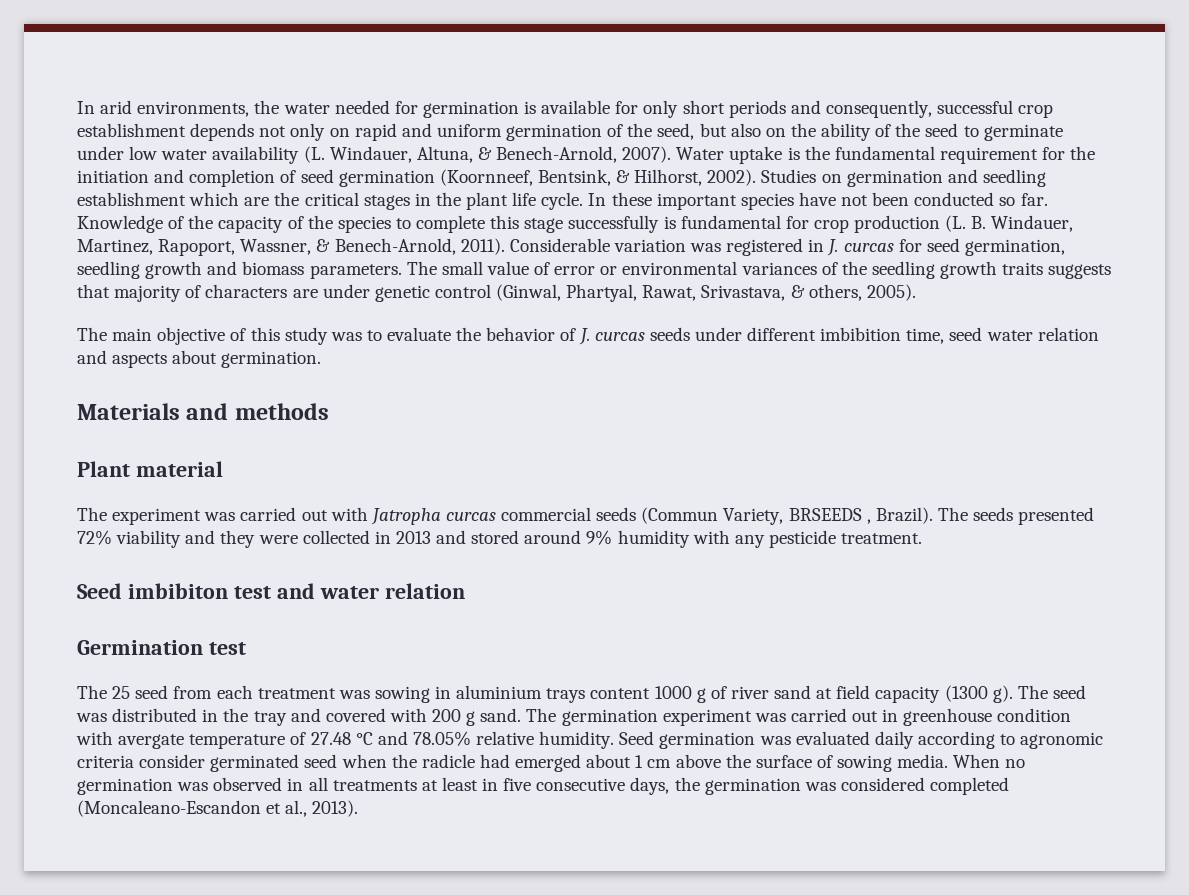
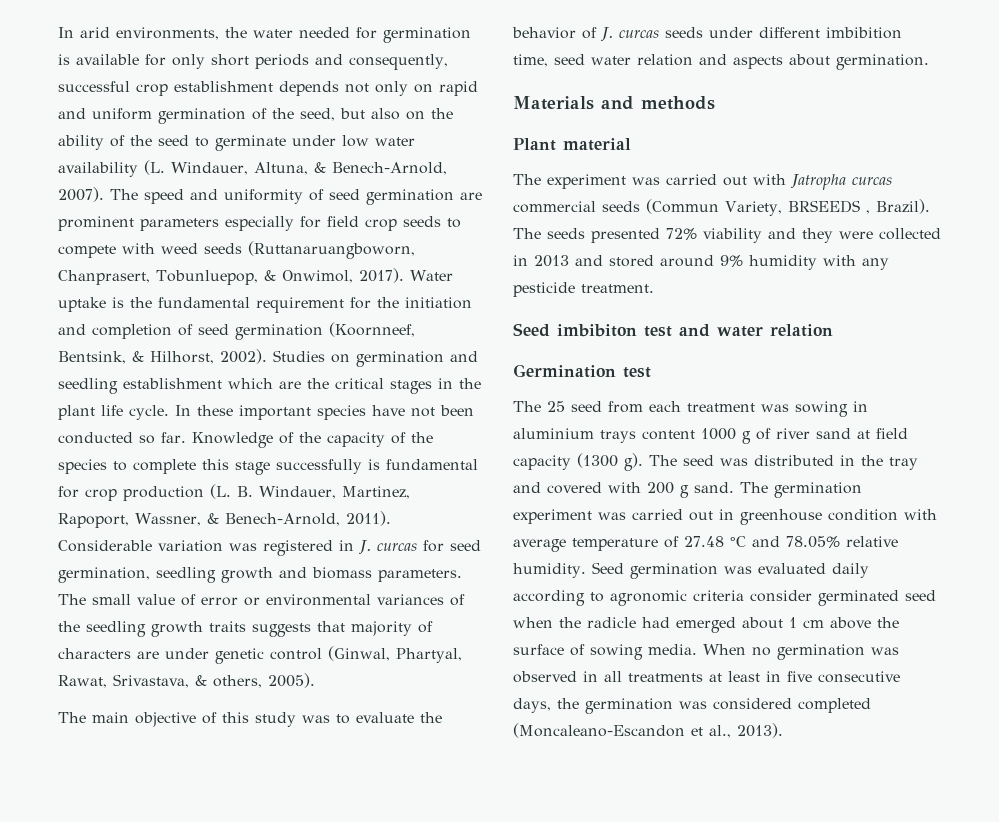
(672, 154) none -> [110,189,482,205] [58,216,461,231] [58,241,415,259] [58,268,404,285] The speed and uniformity of seed germination are prominent parameters especially for field crop seeds to compete with weed seeds (Ruttanaruangboworn, Chanprasert, Tobunluepop, & Onwimol, 2017).
[118,734,185,749] avergate -> [513,539,566,552] average

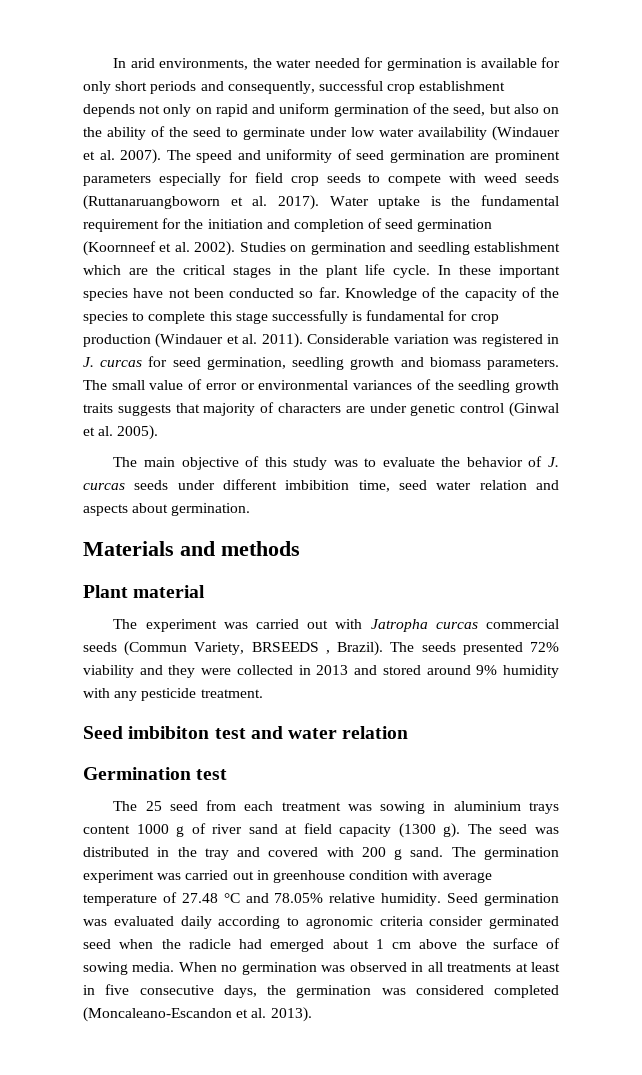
[144,160,447,175] (L. Windauer, Altuna, & Benech-Arnold, -> [492,126,560,141] [83,150,115,160] (Windauer et al.
[248,241,415,259] [58,270,353,285] (Ruttanaruangboworn, Chanprasert, Tobunluepop, & Onwimol, -> [83,195,268,210] (Ruttanaruangboworn et al.
[329,322,415,337] [58,351,214,364] (Koornneef, Bentsink, & Hilhorst, -> [83,241,190,256] (Koornneef et al.
[210,484,410,499] [58,513,340,528] (L. B. Windauer, Martinez, Rapoport, Wassner, & Benech-Arnold, -> [155,333,258,348] (Windauer et al.
[328,646,462,663] [58,674,262,688] (Ginwal, Phartyal, Rawat, Srivastava, & others, -> [509,402,559,417] [83,426,114,436] (Ginwal et al.
[709,725,731,738] al., -> [251,1008,267,1018] al.

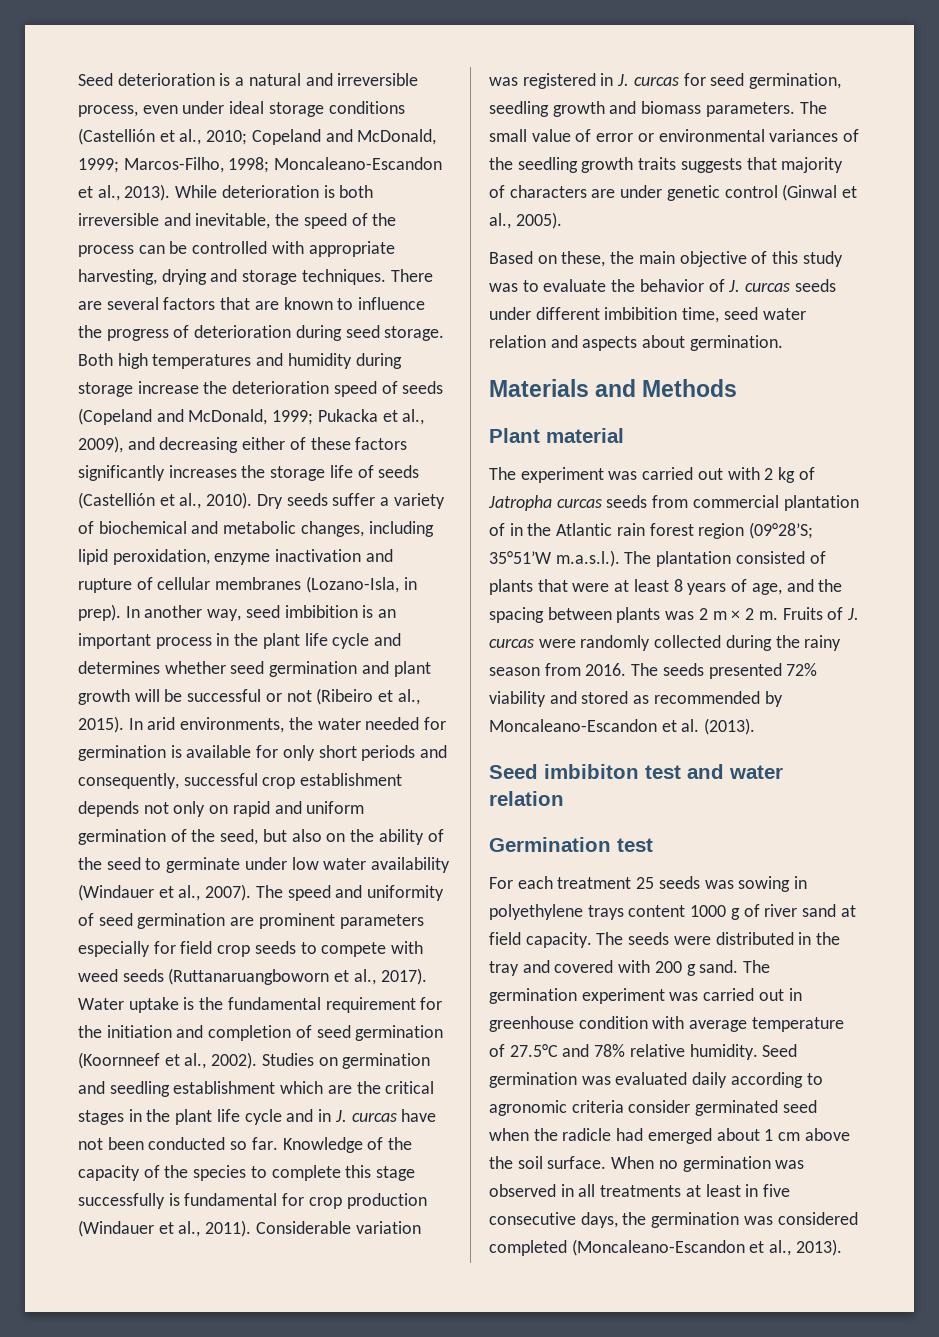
(113, 63) none -> [78,73,419,86] [78,101,405,117] [78,128,437,145] [78,157,443,173] [78,184,374,201] [78,213,397,229] [78,241,395,257] [78,269,433,285] [78,297,426,310] [78,325,445,341] [78,353,402,369] [78,381,444,397] [78,408,425,425] [78,436,408,453] [78,465,420,481] [78,492,445,509] [78,521,434,537] [78,549,393,565] [78,576,417,593] [78,604,397,621] [78,633,402,649] [78,661,431,677] [78,688,420,705] [78,716,124,733] Seed deterioration is a natural and irreversible process, even under ideal storage conditions (Castellión et al., 2010; Copeland and McDonald, 1999; Marcos-Filho, 1998; Moncaleano-Escandon et al., 2013). While deterioration is both irreversible and inevitable, the speed of the process can be controlled with appropriate harvesting, drying and storage techniques. There are several factors that are known to influence the progress of deterioration during seed storage. Both high temperatures and humidity during storage increase the deterioration speed of seeds (Copeland and McDonald, 1999; Pukacka et al., 2009), and decreasing either of these factors significantly increases the storage life of seeds (Castellión et al., 2010). Dry seeds suffer a variety of biochemical and metabolic changes, including lipid peroxidation, enzyme inactivation and rupture of cellular membranes (Lozano-Isla, in prep). In another way, seed imbibition is an important process in the plant life cycle and determines whether seed germination and plant growth will be successful or not (Ribeiro et al., 2015).
[99,150,115,160] al. -> [178,885,201,901] al.,
[252,196,268,206] al. -> [353,969,376,985] al.,
[174,242,190,252] al. -> [184,1053,207,1069] al.,
[393,265,560,278] [83,288,128,301] cycle. In these important species -> [244,1109,397,1125] cycle and in J. curcas
[242,334,258,344] al. -> [178,1221,201,1237] al.,
[98,426,114,436] al. -> [489,213,511,229] al.,
[113,457,138,467] The -> [489,251,635,267] Based on these, the
[221,541,300,556] methods -> [642,379,738,397] Methods
[370,619,559,632] [83,641,384,656] Jatropha curcas commercial seeds (Commun Variety, BRSEEDS , Brazil). -> [764,467,815,483] [488,495,859,511] [489,522,814,539] [489,550,826,567] [489,579,843,595] [489,607,859,623] [489,635,842,651] [489,663,627,676] 2 kg of Jatropha curcas seeds from commercial plantation of in the Atlantic rain forest region (09°28’S; 35°51’W m.a.s.l.). The plantation consisted of plants that were at least 8 years of age, and the spacing between plants was 2 m × 2 m. Fruits of J. curcas were randomly collected during the rainy season from 2016.
[168,665,559,678] [83,688,263,701] they were collected in 2013 and stored around 9% humidity with any pesticide treatment. -> [581,691,783,707] [489,718,756,735] stored as recommended by Moncaleano-Escandon et al. (2013).
[113,800,341,811] The 25 seed from each treatment -> [489,876,700,889] For each treatment 25 seeds
[453,801,521,811] aluminium -> [489,904,583,920] polyethylene
[339,823,559,838] capacity (1300 g). The seed was -> [525,932,711,948] capacity. The seeds were
[181,893,324,903] 27.48 °C and 78.05% -> [509,1044,626,1057] 27.5°C and 78%
[492,938,560,949] [83,962,175,975] surface of sowing media. -> [517,1156,607,1169] soil surface.
[251,1008,267,1018] al. -> [769,1240,792,1256] al.,

